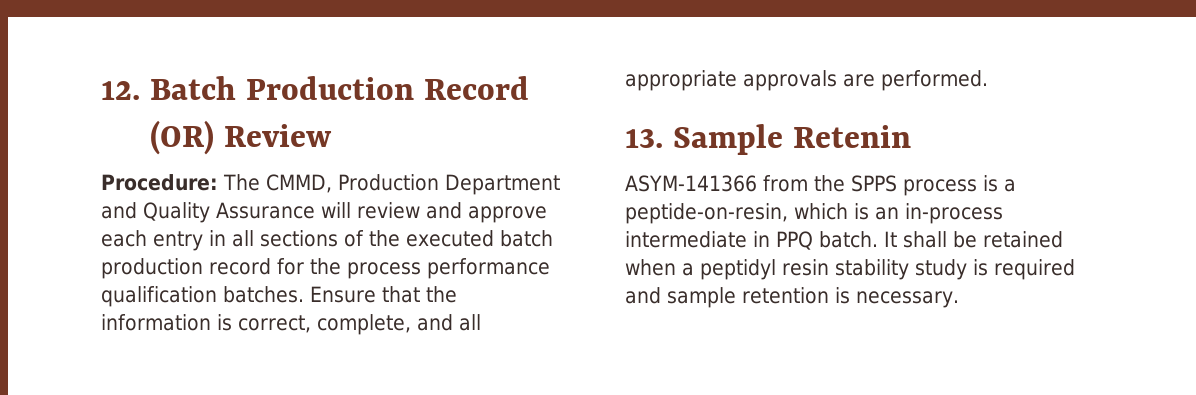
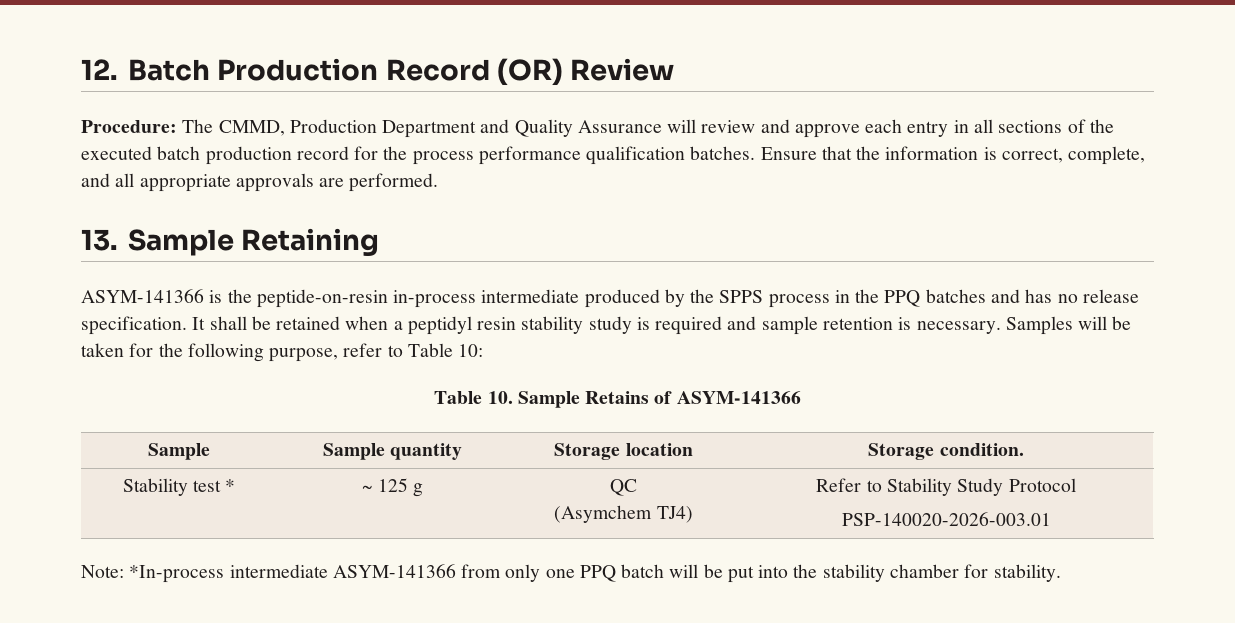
[793,125,912,148] [625,175,1016,196] [625,203,1003,224] [625,231,878,250] Retenin // ASYM-141366 from the SPPS process is a peptide-on-resin, which is an in-process intermediate in PPQ batch. -> [241,228,380,256] [81,289,1139,308] [81,316,187,335] Retaining // ASYM-141366 is the peptide-on-resin in-process intermediate produced by the SPPS process in the PPQ batches and has no release specification.
(959, 299) none -> [1005,316,1132,335] [81,343,484,362] [434,391,801,408] [148,443,210,460] [322,443,463,460] [554,443,693,460] [868,443,1024,460] [122,478,236,496] [361,478,424,497] [610,479,637,496] [554,505,693,523] [816,478,1076,496] [841,512,1051,526] [81,564,1061,583] Samples will be taken for the following purpose, refer to Table 10: // Table 10. Sample Retains of ASYM-141366 // Sample | Sample quantity | Storage location | Storage condition. // Stability test * | ~ 125 g | QC // (Asymchem TJ4) | Refer to Stability Study Protocol // PSP-140020-2026-003.01 // Note: *In-process intermediate ASYM-141366 from only one PPQ batch will be put into the stability chamber for stability.

